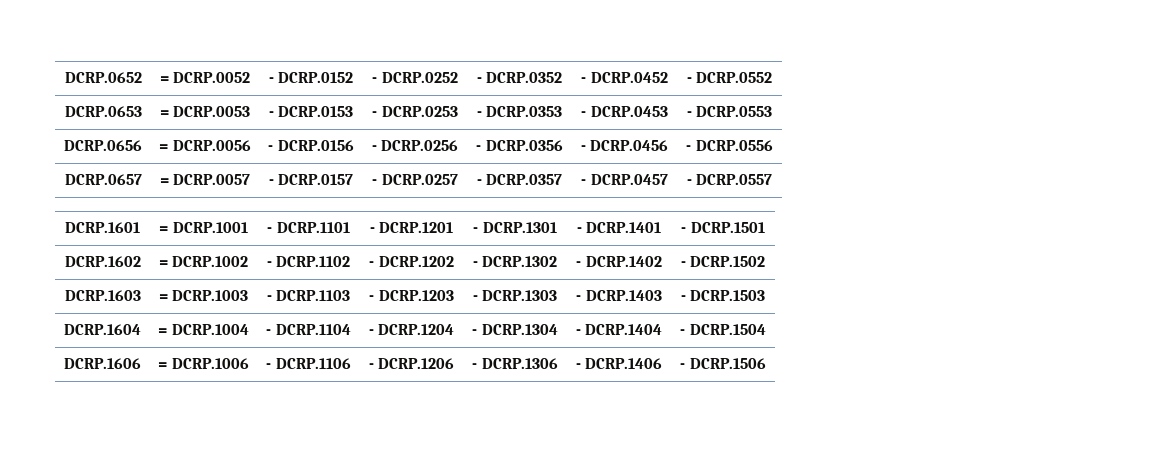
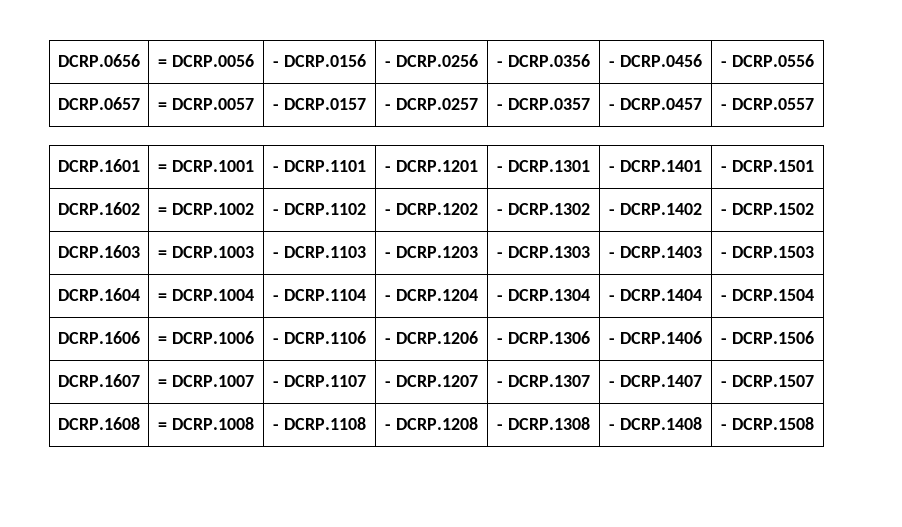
[64,72,142,83] [159,72,251,83] [268,72,354,83] [372,72,458,83] [476,72,563,83] [581,72,668,83] [686,72,773,83] [64,106,142,117] [159,106,251,117] [268,106,354,117] [372,106,458,117] [476,106,563,117] [581,106,668,117] [686,106,773,117] DCRP.0652 | = DCRP.0052 | - DCRP.0152 | - DCRP.0252 | - DCRP.0352 | - DCRP.0452 | - DCRP.0552 // DCRP.0653 | = DCRP.0053 | - DCRP.0153 | - DCRP.0253 | - DCRP.0353 | - DCRP.0453 | - DCRP.0553 // -> (58, 60) none
(766, 363) none -> [58,374,140,387] [158,375,254,387] [273,375,366,387] [385,375,478,387] [497,375,590,387] [609,375,702,387] [721,375,814,387] [58,417,140,430] [158,417,254,430] [273,417,366,430] [385,417,478,430] [497,417,590,430] [609,417,702,430] [721,417,814,430] // DCRP.1607 | = DCRP.1007 | - DCRP.1107 | - DCRP.1207 | - DCRP.1307 | - DCRP.1407 | - DCRP.1507 // DCRP.1608 | = DCRP.1008 | - DCRP.1108 | - DCRP.1208 | - DCRP.1308 | - DCRP.1408 | - DCRP.1508

